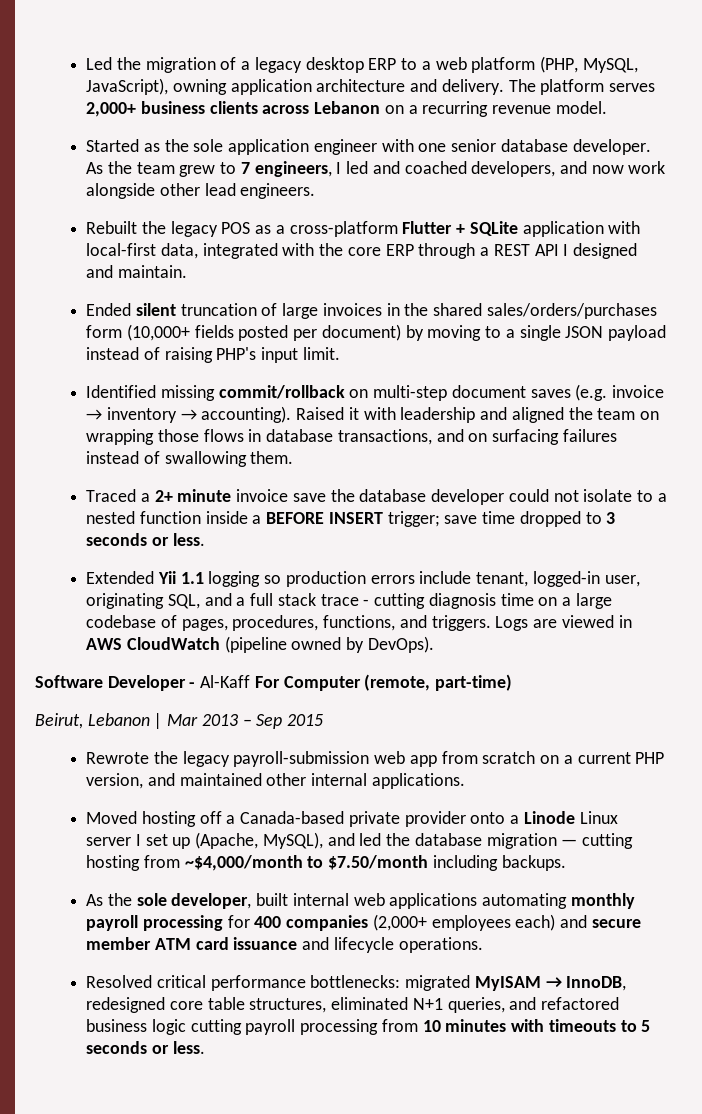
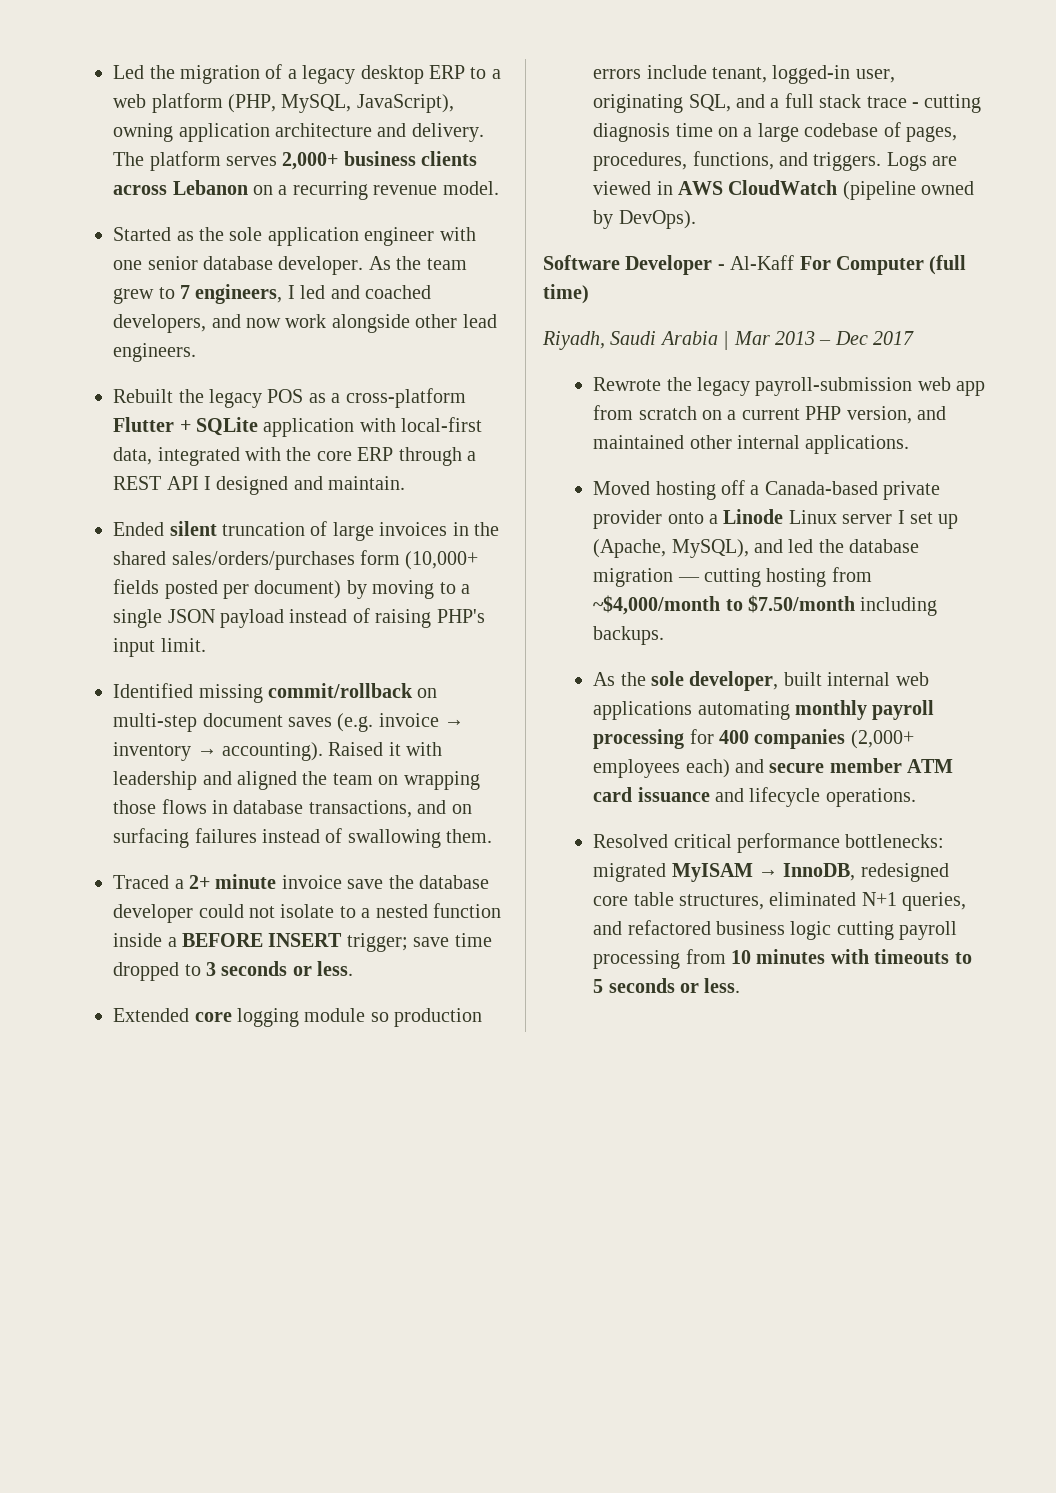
[157,571,261,587] Yii 1.1 logging -> [194,1008,366,1027] core logging module
[364,674,513,691] [35,713,150,729] (remote, part-time) // Beirut, Lebanon -> [929,255,967,275] [543,284,589,304] [542,331,718,350] (full time) // Riyadh, Saudi Arabia
[256,714,324,729] Sep 2015 -> [834,331,915,345] Dec 2017

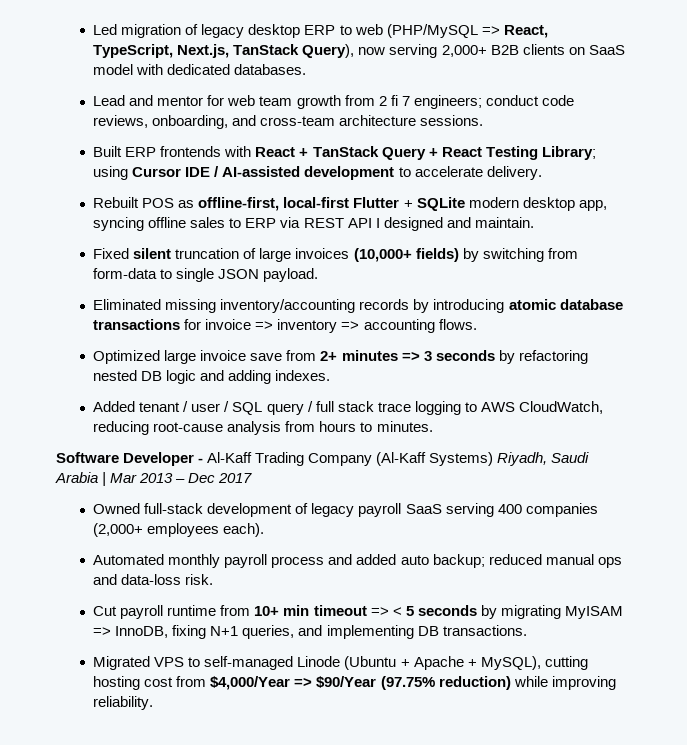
[149,65,175,79] the -> (118, 29) none
[287,69,297,79] a -> (199, 29) none
[491,69,501,79] [113,93,454,113] [113,123,484,142] [113,151,478,171] [113,180,499,200] [113,227,476,246] [113,256,467,275] [113,284,431,304] [113,314,497,333] [113,343,197,362] [113,388,466,408] [113,417,483,437] [113,447,476,466] a web platform (PHP, MySQL, JavaScript), owning application architecture and delivery. The platform serves 2,000+ business clients across Lebanon on a recurring revenue model. // Started as the sole application engineer with one senior database developer. As the team grew to 7 engineers, I led and coached developers, and now work alongside other lead engineers. // Rebuilt the legacy POS as a cross-platform Flutter + SQLite application with local-first data, integrated with the core ERP through a -> [354,24,548,38] [93,44,625,58] [93,64,307,75] [93,95,574,109] [93,115,484,129] [93,146,596,160] [93,166,542,180] [93,197,607,211] [93,217,301,231] web (PHP/MySQL => React, TypeScript, Next.js, TanStack Query), now serving 2,000+ B2B clients on SaaS model with dedicated databases. // Lead and mentor for web team growth from 2 fi 7 engineers; conduct code reviews, onboarding, and cross-team architecture sessions. // Built ERP frontends with React + TanStack Query + React Testing Library; using Cursor IDE / AI-assisted development to accelerate delivery. // Rebuilt POS as offline-first, local-first Flutter + SQLite modern desktop app, syncing offline sales to ERP via
[113,522,165,536] Ended -> [93,248,130,259] Fixed
[452,522,499,536] [113,550,479,570] [113,579,470,599] [113,608,485,628] [113,638,206,657] [113,683,438,703] [113,713,465,732] [113,742,443,761] [113,771,480,790] [113,799,472,818] [113,828,493,848] [113,874,489,889] [113,903,501,923] [113,933,492,952] [113,961,354,981] [113,1008,483,1027] [593,65,895,84] [593,93,982,113] [593,122,957,142] [593,151,958,171] [593,180,975,200] [593,210,696,229] in the shared sales/orders/purchases form (10,000+ fields posted per document) by moving to a single JSON payload instead of raising PHP's input limit. // Identified missing commit/rollback on multi-step document saves (e.g. invoice → inventory → accounting). Raised it with leadership and aligned the team on wrapping those flows in database transactions, and on surfacing failures instead of swallowing them. // Traced a 2+ minute invoice save the database developer could not isolate to a nested function inside a BEFORE INSERT trigger; save time dropped to 3 seconds or less. // Extended core logging module so production errors include tenant, logged-in user, originating SQL, and a full stack trace - cutting diagnosis time on a large codebase of pages, procedures, functions, and triggers. Logs are viewed in AWS CloudWatch (pipeline owned by DevOps). -> [353,248,578,262] [93,268,319,282] [93,299,623,313] [93,319,477,333] [93,350,588,364] [93,370,331,384] [93,401,603,415] [93,421,433,435] (10,000+ fields) by switching from form-data to single JSON payload. // Eliminated missing inventory/accounting records by introducing atomic database transactions for invoice => inventory => accounting flows. // Optimized large invoice save from 2+ minutes => 3 seconds by refactoring nested DB logic and adding indexes. // Added tenant / user / SQL query / full stack trace logging to AWS CloudWatch, reducing root-cause analysis from hours to minutes.
[799,255,967,275] [543,284,589,304] For Computer (full time) // -> [255,452,494,466] Trading Company (Al-Kaff Systems)
[593,377,986,396] [593,405,946,424] [593,435,910,454] [593,480,941,500] [593,509,959,529] [593,539,920,558] [593,567,872,587] [593,595,938,616] [593,626,665,645] [593,671,929,691] [593,700,935,720] [593,729,914,749] [593,758,954,778] [593,787,916,807] [593,833,945,853] [593,863,949,882] [593,892,967,911] [593,920,958,940] [593,949,972,969] [593,978,741,993] Rewrote the legacy payroll-submission web app from scratch on a current PHP version, and maintained other internal applications. // Moved hosting off a Canada-based private provider onto a Linode Linux server I set up (Apache, MySQL), and led the database migration — cutting hosting from ~$4,000/month to $7.50/month including backups. // As the sole developer, built internal web applications automating monthly payroll processing for 400 companies (2,000+ employees each) and secure member ATM card issuance and lifecycle operations. // Resolved critical performance bottlenecks: migrated MyISAM → InnoDB, redesigned core table structures, eliminated N+1 queries, and refactored business logic cutting payroll processing from 10 minutes with timeouts to 5 seconds or less. -> [93,503,598,517] [93,523,265,537] [93,554,622,568] [93,574,214,585] [93,605,623,619] [93,625,527,639] [93,656,588,670] [93,676,616,690] [93,696,154,710] Owned full-stack development of legacy payroll SaaS serving 400 companies (2,000+ employees each). // Automated monthly payroll process and added auto backup; reduced manual ops and data-loss risk. // Cut payroll runtime from 10+ min timeout => < 5 seconds by migrating MyISAM => InnoDB, fixing N+1 queries, and implementing DB transactions. // Migrated VPS to self-managed Linode (Ubuntu + Apache + MySQL), cutting hosting cost from $4,000/Year => $90/Year (97.75% reduction) while improving reliability.

